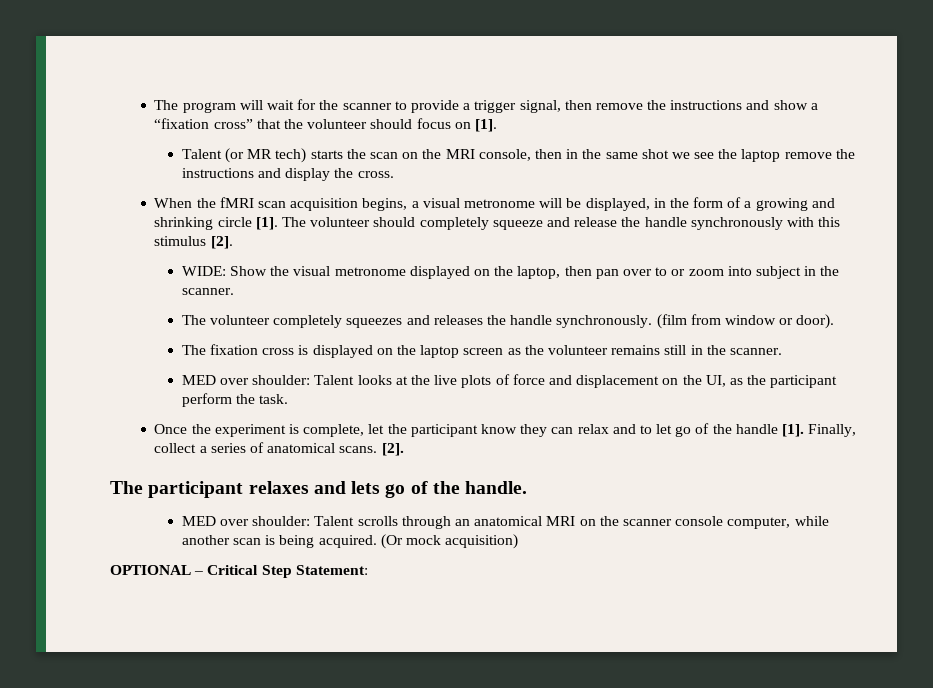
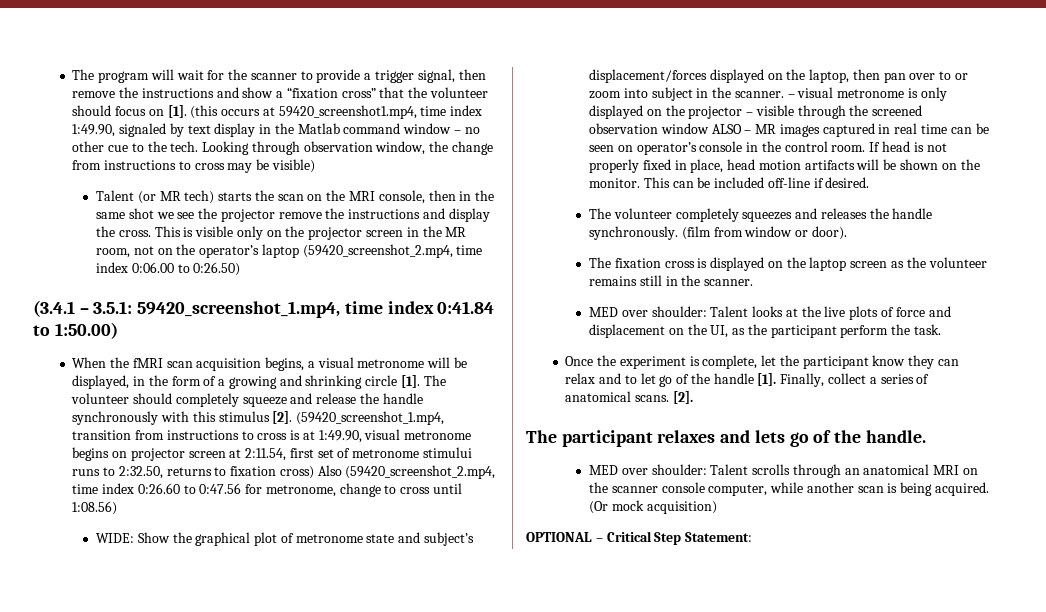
(497, 125) none -> [190,105,483,119] [72,123,480,137] [72,141,493,155] [72,159,315,173] (this occurs at 59420_screenshot1.mp4, time index 1:49.90, signaled by text display in the Matlab command window – no other cue to the tech. Looking through observation window, the change from instructions to cross may be visible)
[741,149,781,162] laptop -> [220,209,275,222] projector
(394, 174) none -> [154,226,467,240] [95,244,483,258] [95,262,241,276] [33,300,495,318] [33,322,118,339] This is visible only on the projector screen in the MR room, not on the operator’s laptop (59420_screenshot_2.mp4, time index 0:06.00 to 0:26.50) // (3.4.1 – 3.5.1: 59420_screenshot_1.mp4, time index 0:41.84 to 1:50.00)
[181,266,406,276] // WIDE: Show the visual metronome -> [296,411,445,425] [72,429,472,443] [72,447,472,461] [72,465,496,479] [72,483,462,497] [72,501,118,515] [95,532,474,546] [588,69,707,83] (59420_screenshot_1.mp4, transition from instructions to cross is at 1:49.90, visual metronome begins on projector screen at 2:11.54, first set of metronome stimului runs to 2:32.50, returns to fixation cross) Also (59420_screenshot_2.mp4, time index 0:26.60 to 0:47.56 for metronome, change to cross until 1:08.56) // WIDE: Show the graphical plot of metronome state and subject’s displacement/forces
(234, 291) none -> [787,87,947,101] [588,105,923,119] [588,123,989,137] [588,141,947,155] [588,159,980,173] [588,177,870,188] – visual metronome is only displayed on the projector – visible through the screened observation window ALSO – MR images captured in real time can be seen on operator’s console in the control room. If head is not properly fixed in place, head motion artifacts will be shown on the monitor. This can be included off-line if desired.

